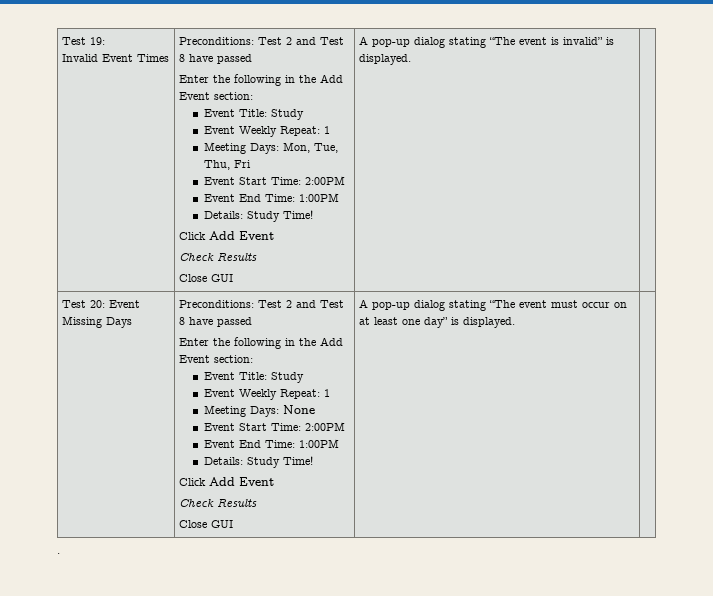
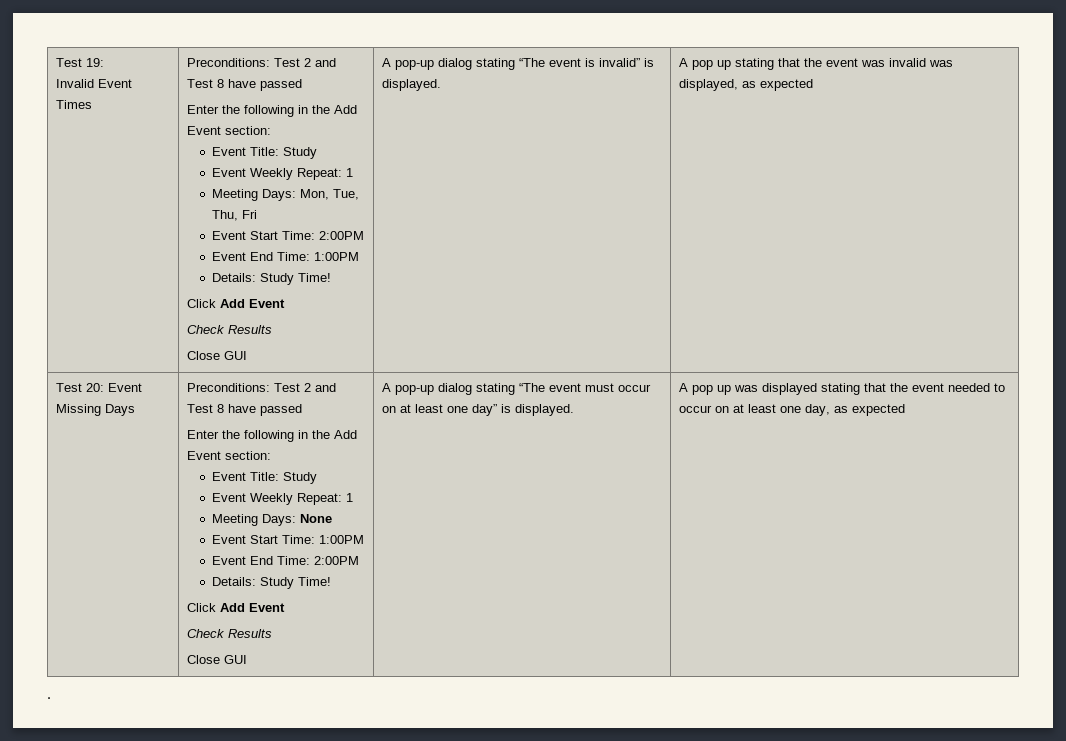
(412, 59) none -> [678,58,953,70] [678,79,813,91] A pop up stating that the event was invalid was displayed, as expected
[304,422,345,431] [203,439,339,448] 2:00PM // Event End Time: 1:00PM -> [318,535,364,544] [211,556,359,565] 1:00PM // Event End Time: 2:00PM
(516, 322) none -> [678,383,1005,395] [678,404,905,416] A pop up was displayed stating that the event needed to occur on at least one day, as expected

